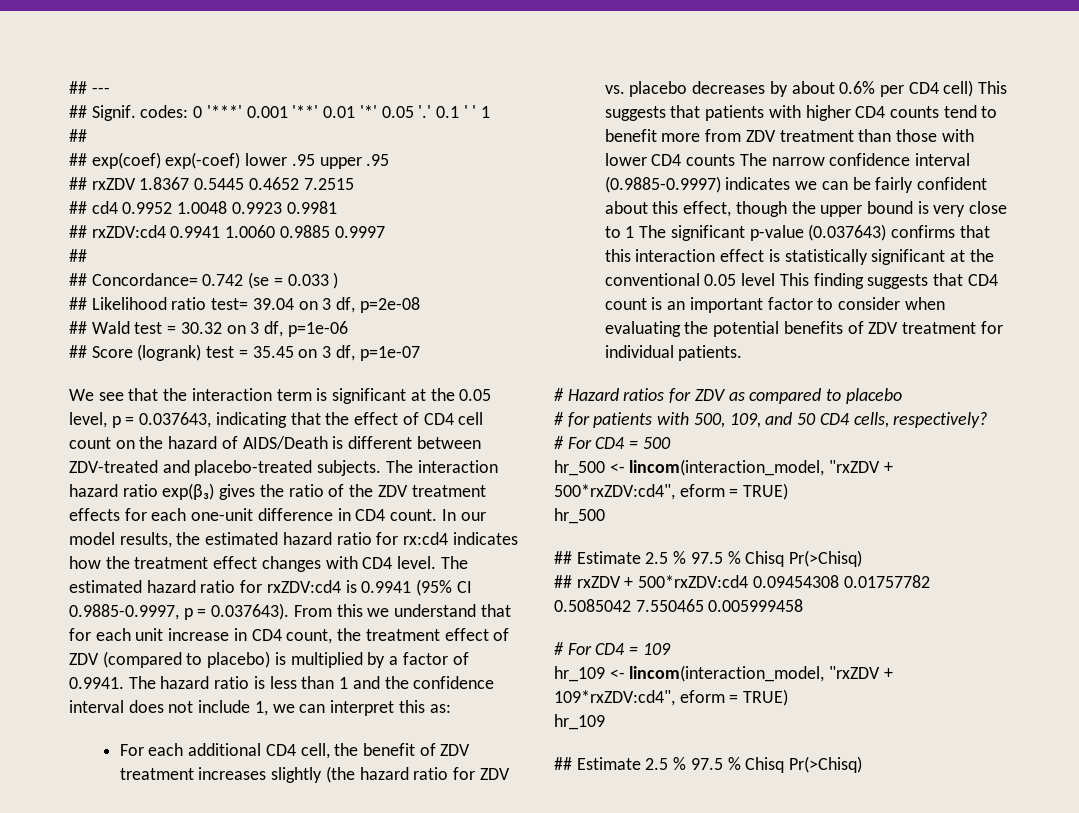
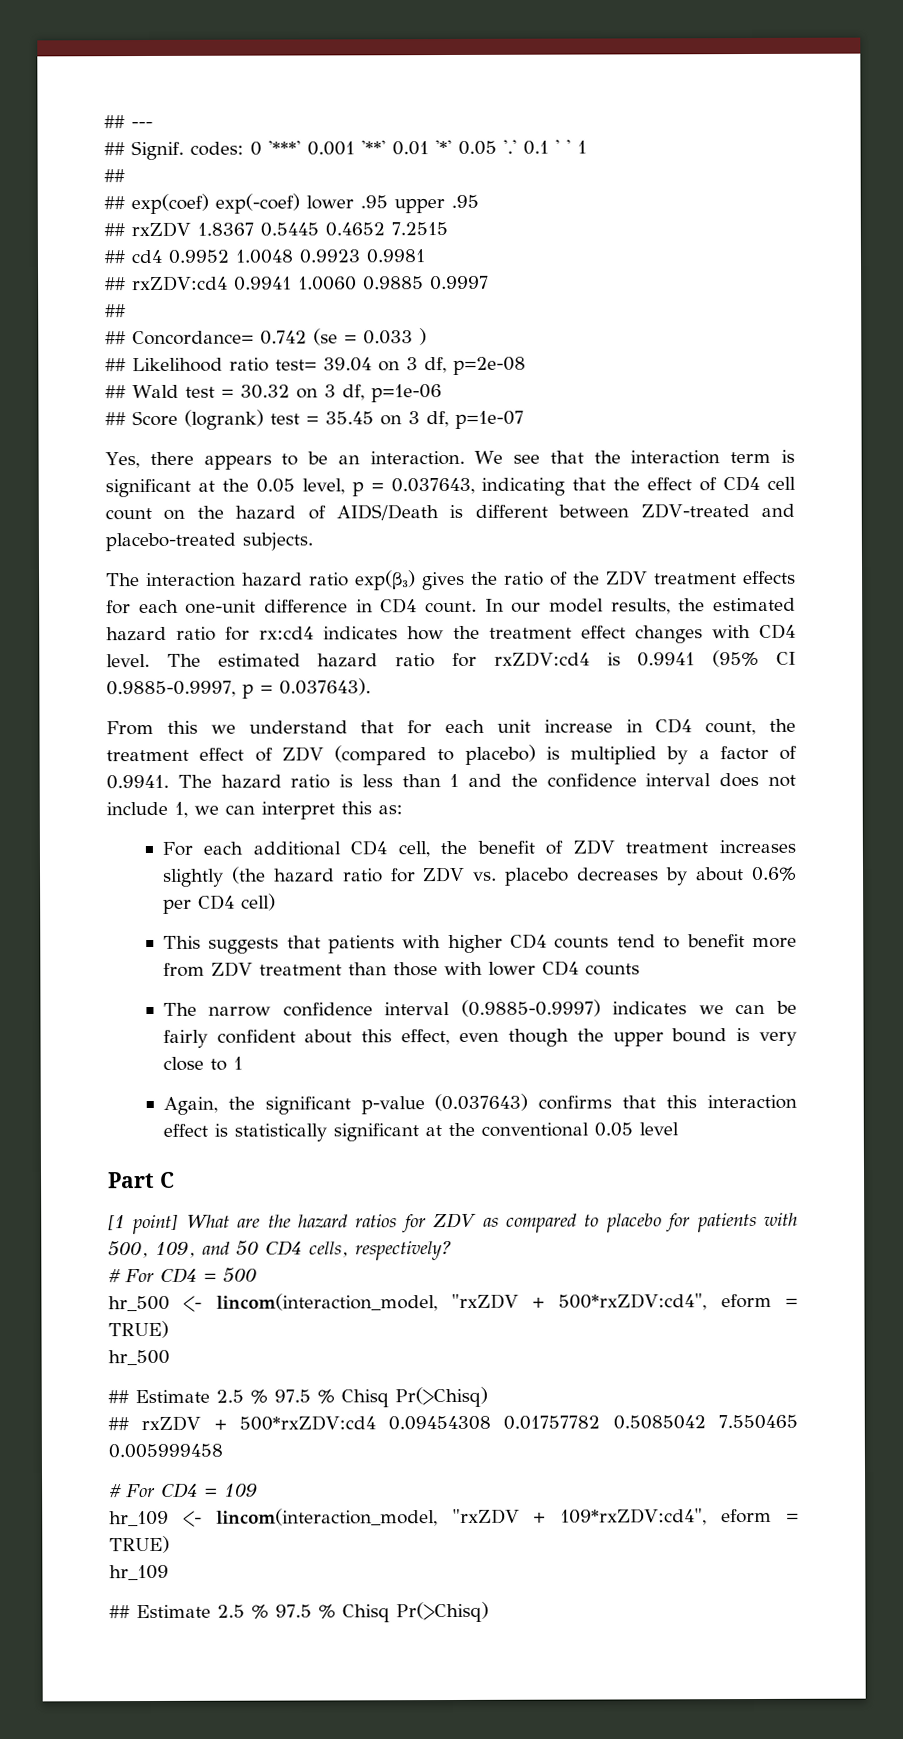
(420, 353) none -> [105,450,465,470] Yes, there appears to be an interaction.
(382, 468) none -> (313, 541) //
(290, 611) none -> (371, 687) //
(974, 88) none -> (276, 902) //
(736, 160) none -> (640, 969) //
(732, 209) none -> [458,1032,499,1042] even
[639,225,667,238] The -> [162,1096,255,1115] // Again, the
[779,273,998,289] [604,297,945,313] [604,321,1003,337] [604,345,743,361] [554,388,619,401] This finding suggests that CD4 count is an important factor to consider when evaluating the potential benefits of ZDV treatment for individual patients. // # Hazard -> [108,1171,175,1189] [108,1213,348,1235] // Part C // [1 point] What are the hazard
[554,412,564,425] // # -> (662, 1223) none

